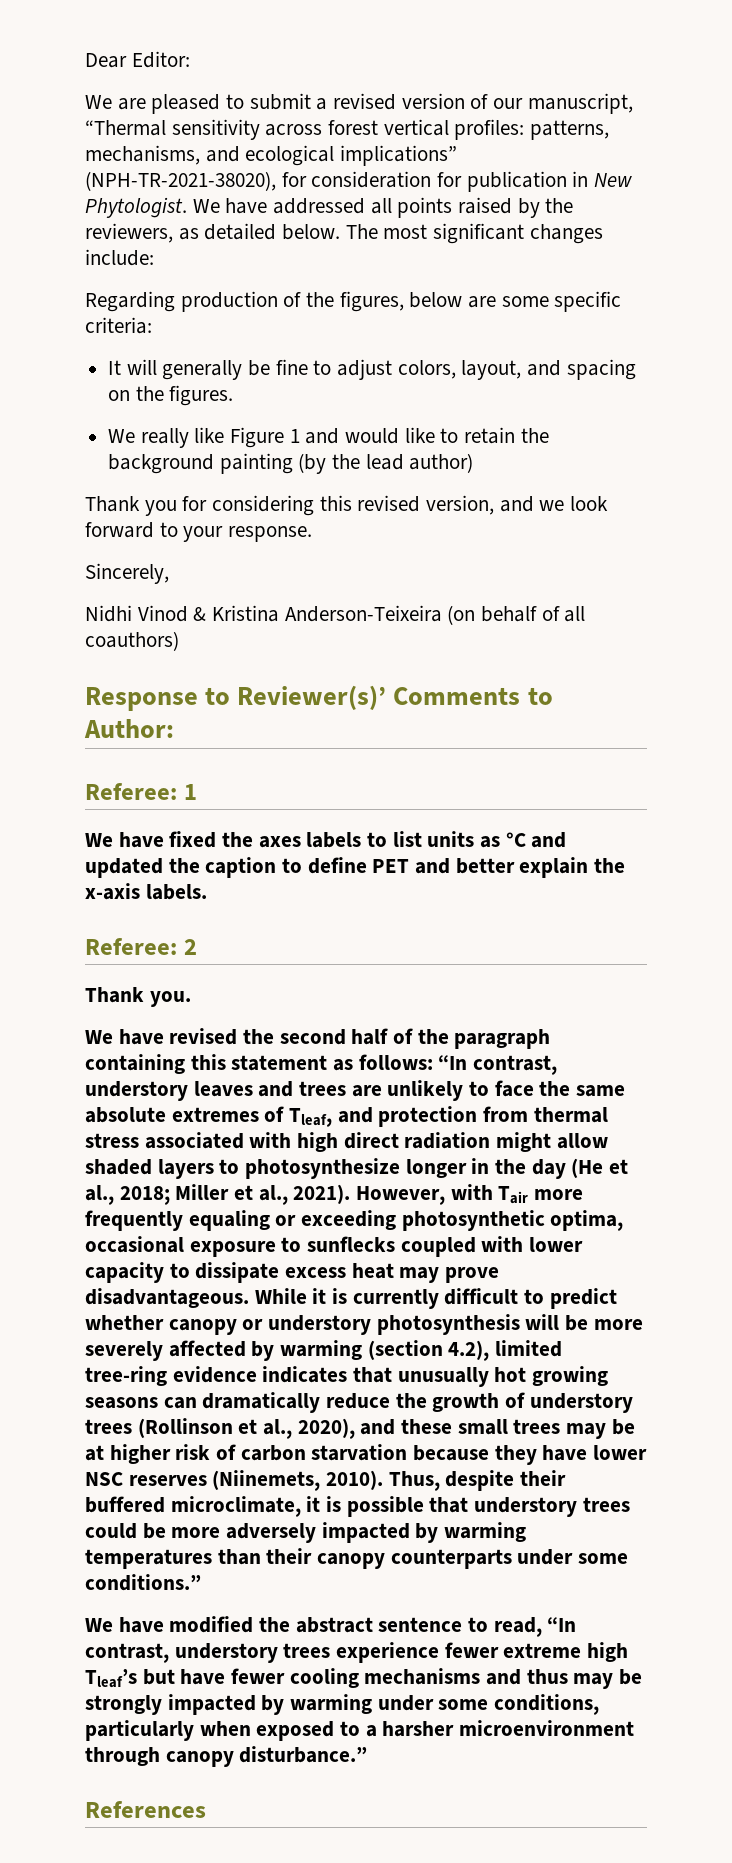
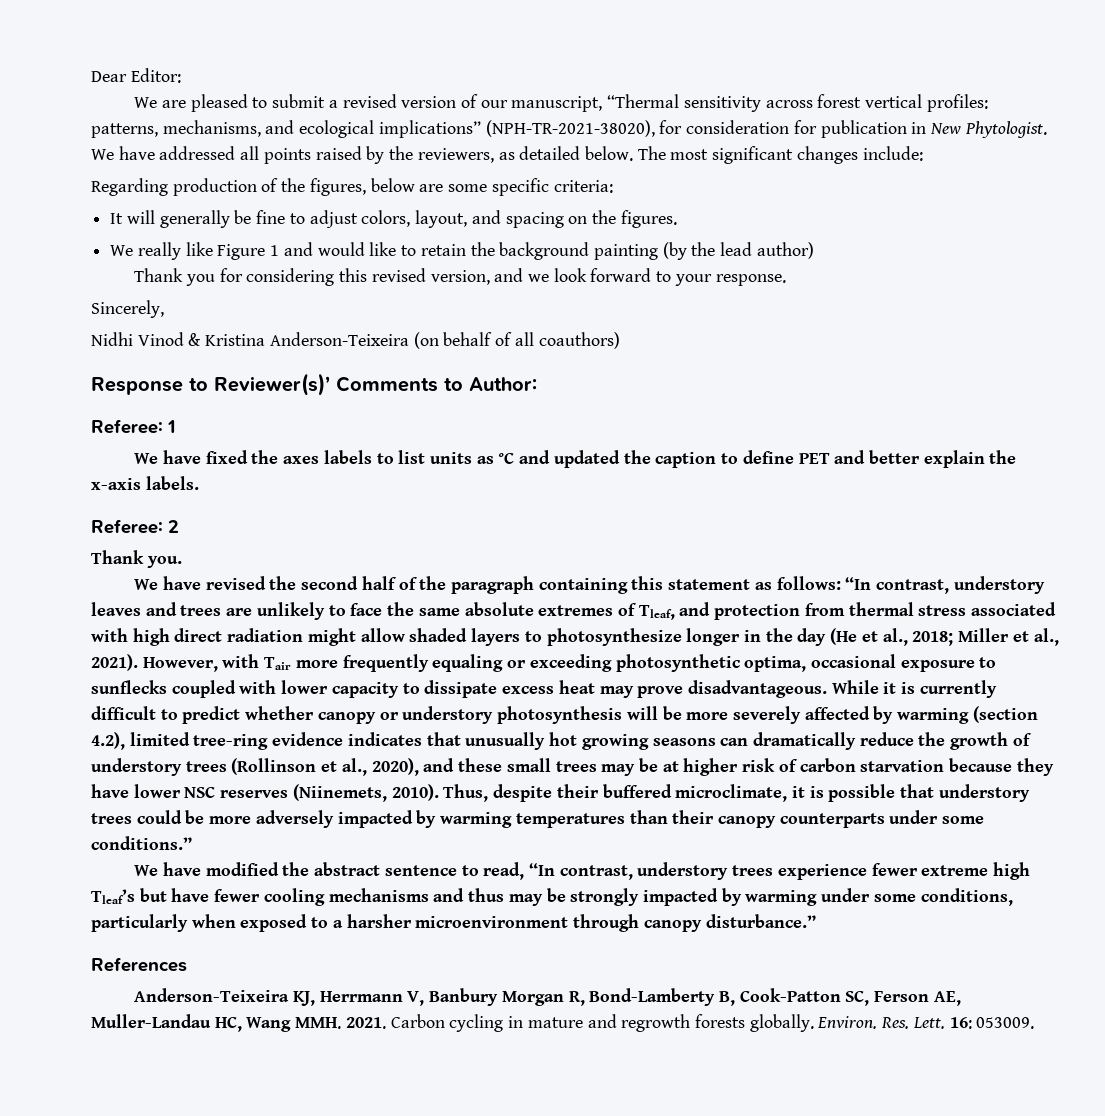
(206, 1809) none -> [134,988,961,1006] [91,1014,1035,1032] // Anderson-Teixeira KJ, Herrmann V, Banbury Morgan R, Bond-Lamberty B, Cook-Patton SC, Ferson AE, Muller-Landau HC, Wang MMH. 2021. Carbon cycling in mature and regrowth forests globally. Environ. Res. Lett. 16: 053009.

